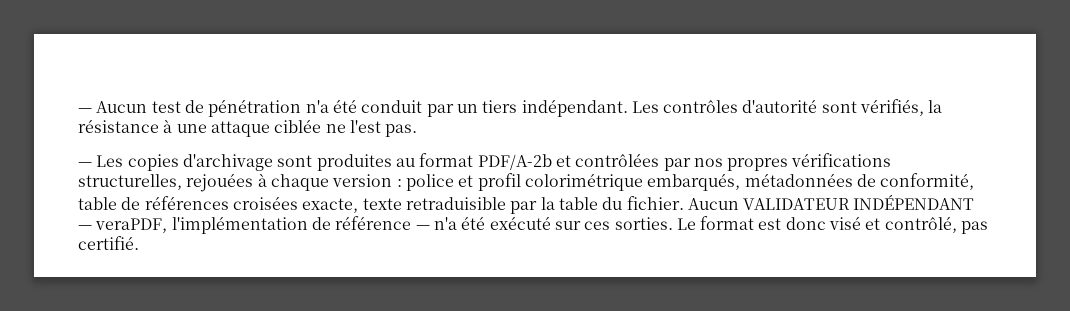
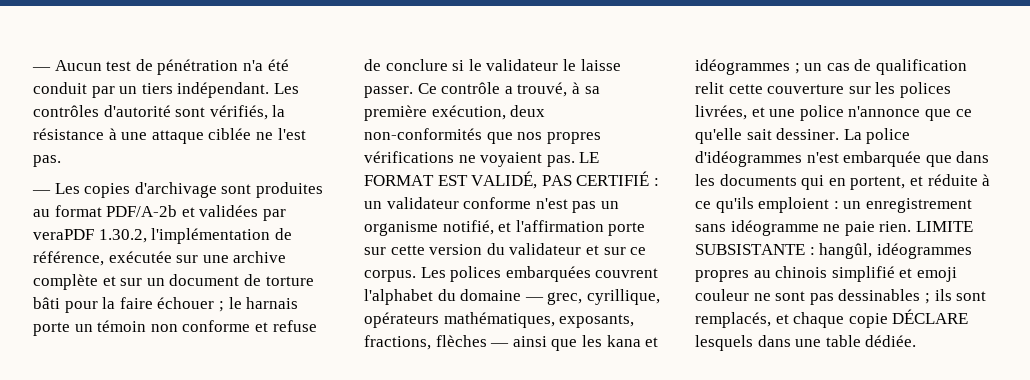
[575,153,892,171] [78,173,975,192] [78,194,975,214] [78,216,989,234] [78,236,139,250] contrôlées par nos propres vérifications structurelles, rejouées à chaque version : police et profil colorimétrique embarqués, métadonnées de conformité, table de références croisées exacte, texte retraduisible par la table du fichier. Aucun VALIDATEUR INDÉPENDANT — veraPDF, l'implémentation de référence — n'a été exécuté sur ces sorties. Le format est donc visé et contrôlé, pas certifié. -> [199,205,286,221] [33,228,292,244] [33,251,287,266] [33,274,314,290] [33,297,299,313] [33,320,317,336] [364,59,621,71] [364,82,600,98] [364,105,546,121] [364,128,601,144] [364,151,600,167] [364,171,659,189] [364,197,619,213] [364,220,646,236] [364,243,647,255] [364,266,659,282] [364,289,660,305] [364,312,635,328] [364,335,659,351] [695,59,967,75] [695,82,951,98] [695,105,972,121] [695,128,911,144] [695,151,990,167] [695,174,991,190] [695,197,972,213] [695,220,973,236] [695,243,972,259] [695,266,957,282] [695,289,987,305] [695,309,969,328] [695,335,917,351] validées par veraPDF 1.30.2, l'implémentation de référence, exécutée sur une archive complète et sur un document de torture bâti pour la faire échouer ; le harnais porte un témoin non conforme et refuse de conclure si le validateur le laisse passer. Ce contrôle a trouvé, à sa première exécution, deux non-conformités que nos propres vérifications ne voyaient pas. LE FORMAT EST VALIDÉ, PAS CERTIFIÉ : un validateur conforme n'est pas un organisme notifié, et l'affirmation porte sur cette version du validateur et sur ce corpus. Les polices embarquées couvrent l'alphabet du domaine — grec, cyrillique, opérateurs mathématiques, exposants, fractions, flèches — ainsi que les kana et idéogrammes ; un cas de qualification relit cette couverture sur les polices livrées, et une police n'annonce que ce qu'elle sait dessiner. La police d'idéogrammes n'est embarquée que dans les documents qui en portent, et réduite à ce qu'ils emploient : un enregistrement sans idéogramme ne paie rien. LIMITE SUBSISTANTE : hangûl, idéogrammes propres au chinois simplifié et emoji couleur ne sont pas dessinables ; ils sont remplacés, et chaque copie DÉCLARE lesquels dans une table dédiée.

